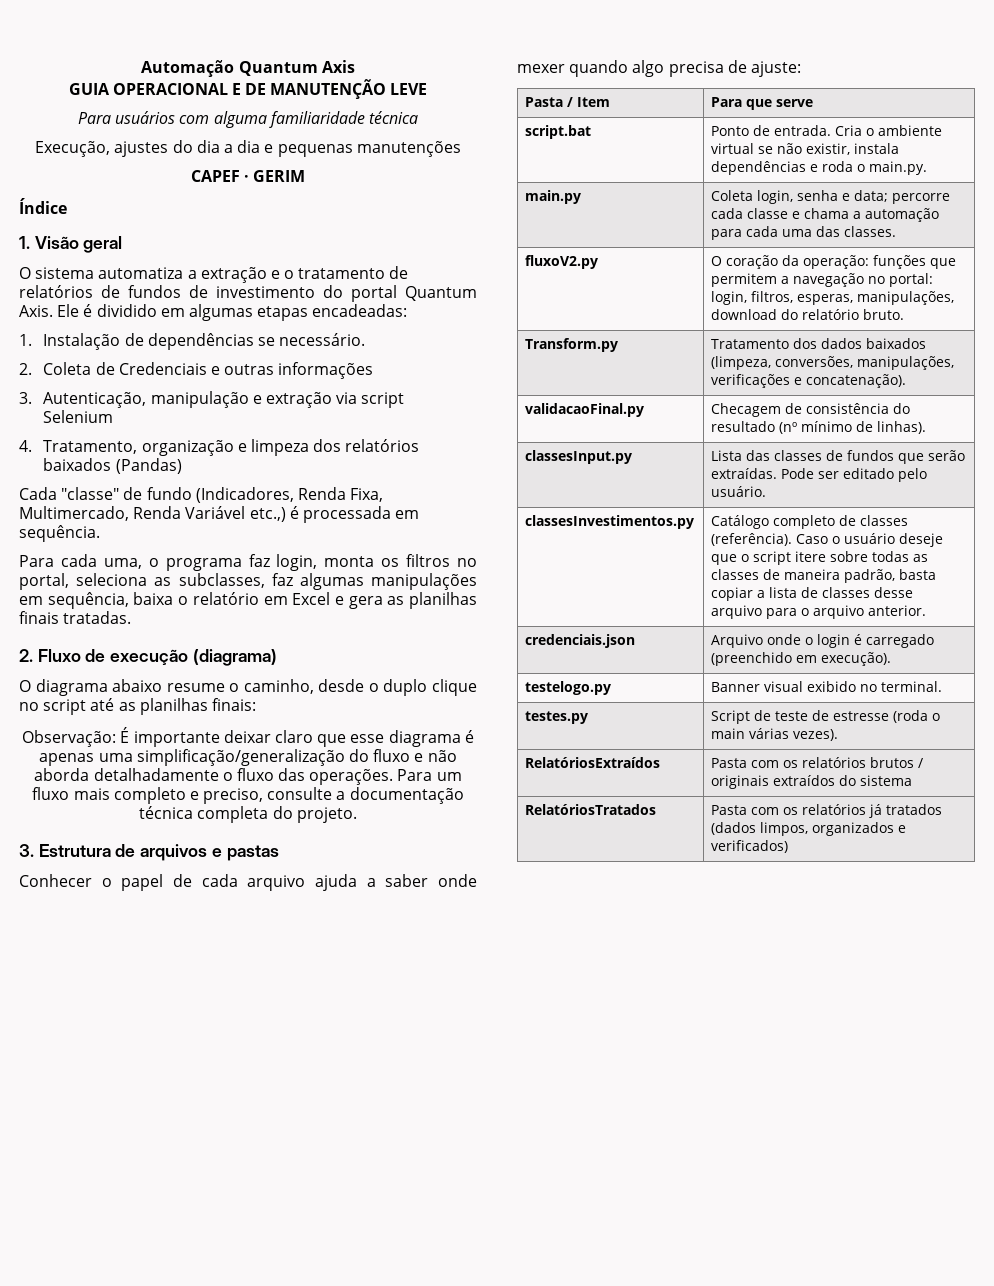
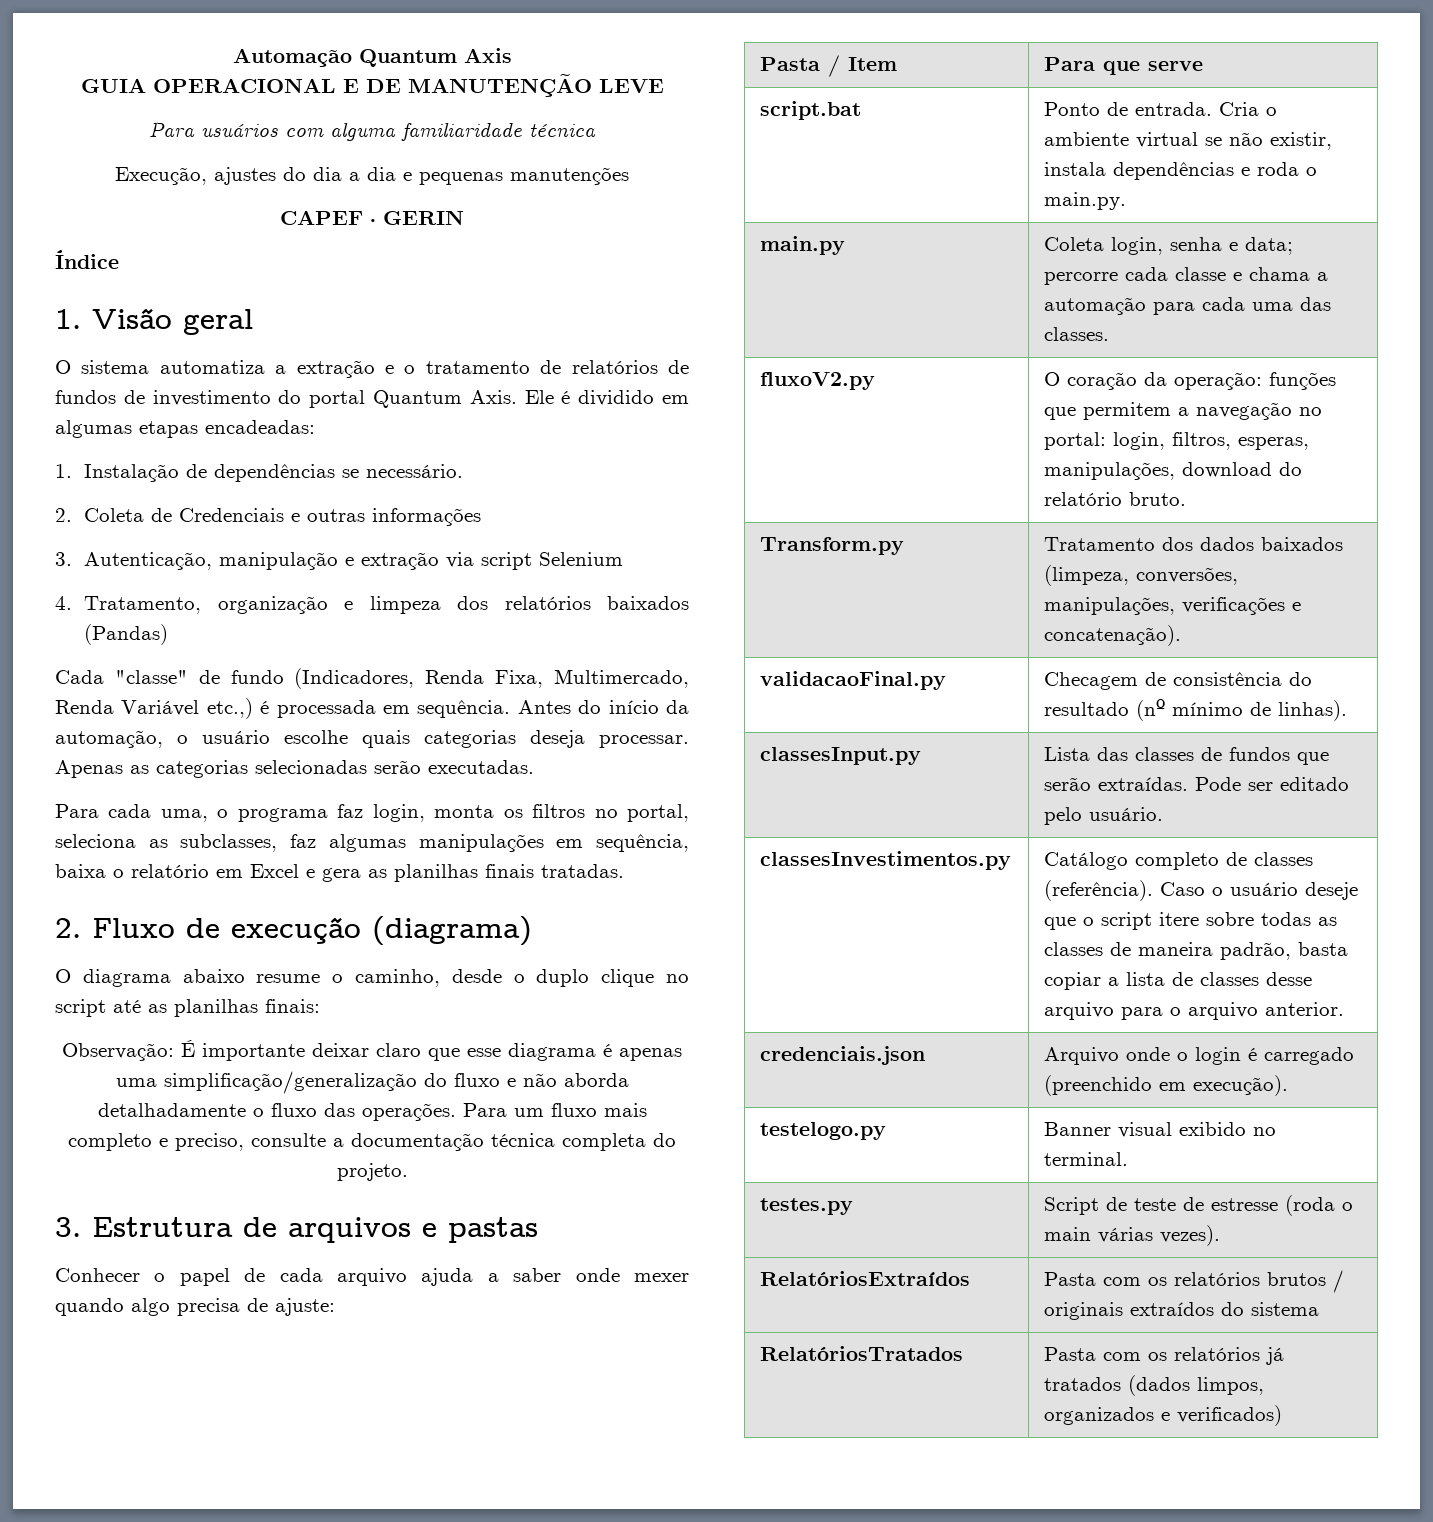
[253,170,306,182] GERIM -> [383,210,464,225] GERIN
(100, 533) none -> [517,700,689,714] [55,730,689,748] [55,760,534,778] Antes do início da automação, o usuário escolhe quais categorias deseja processar. Apenas as categorias selecionadas serão executadas.

